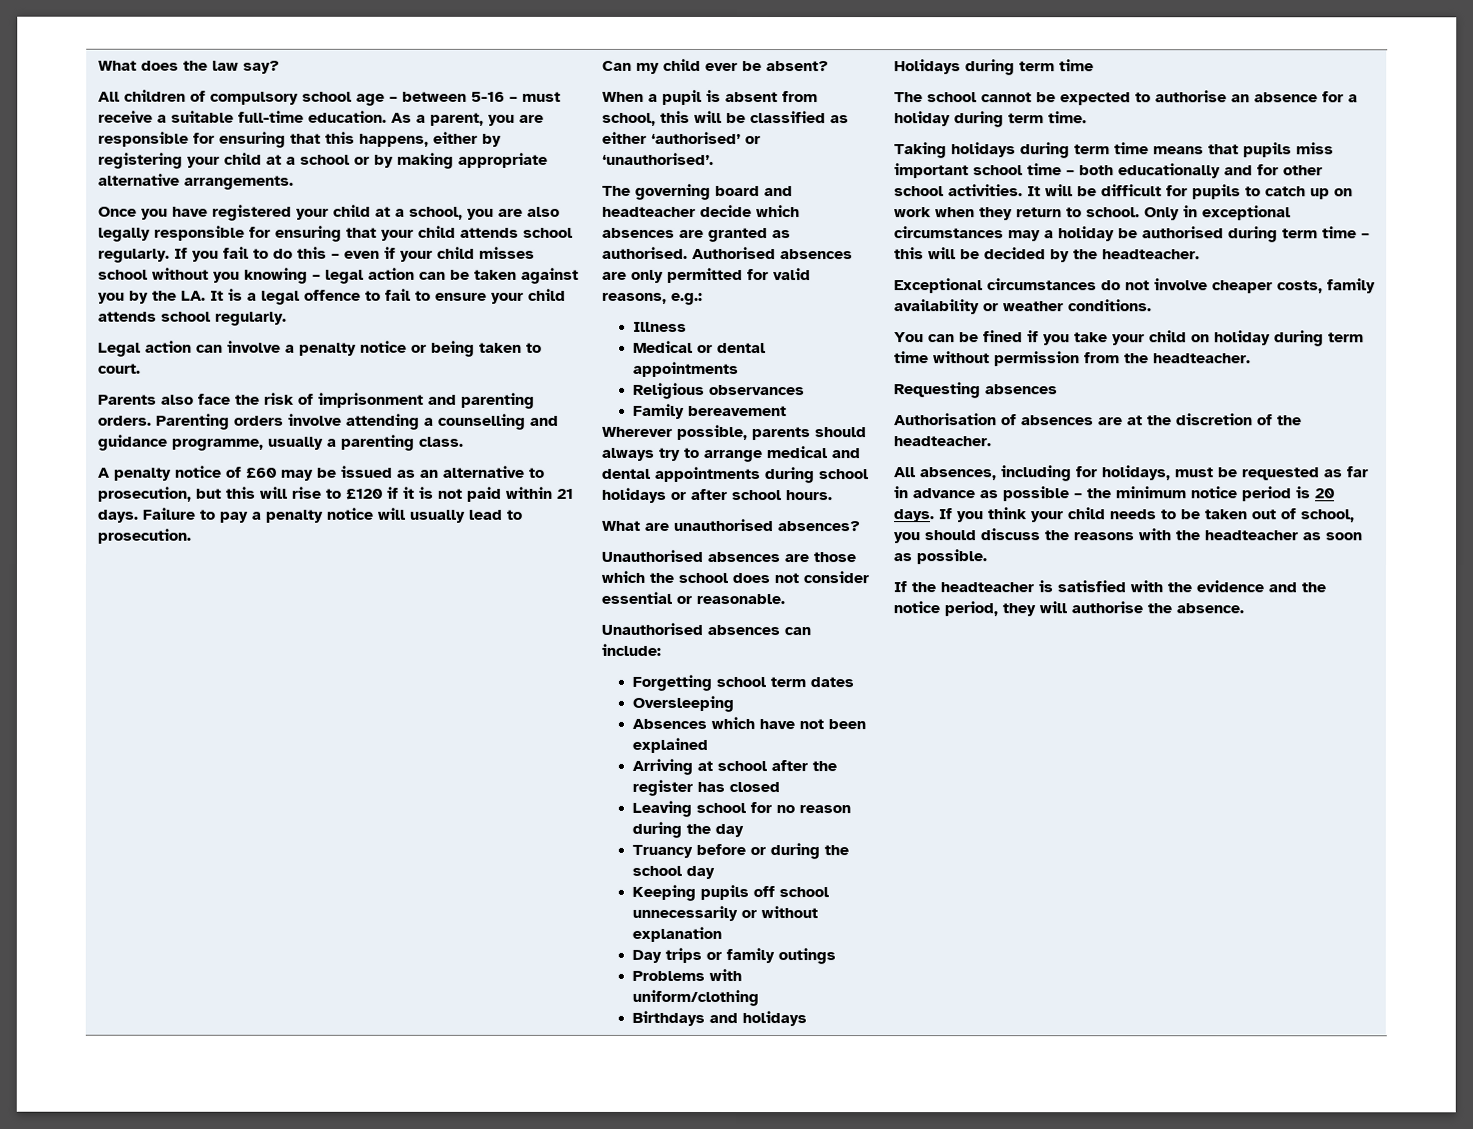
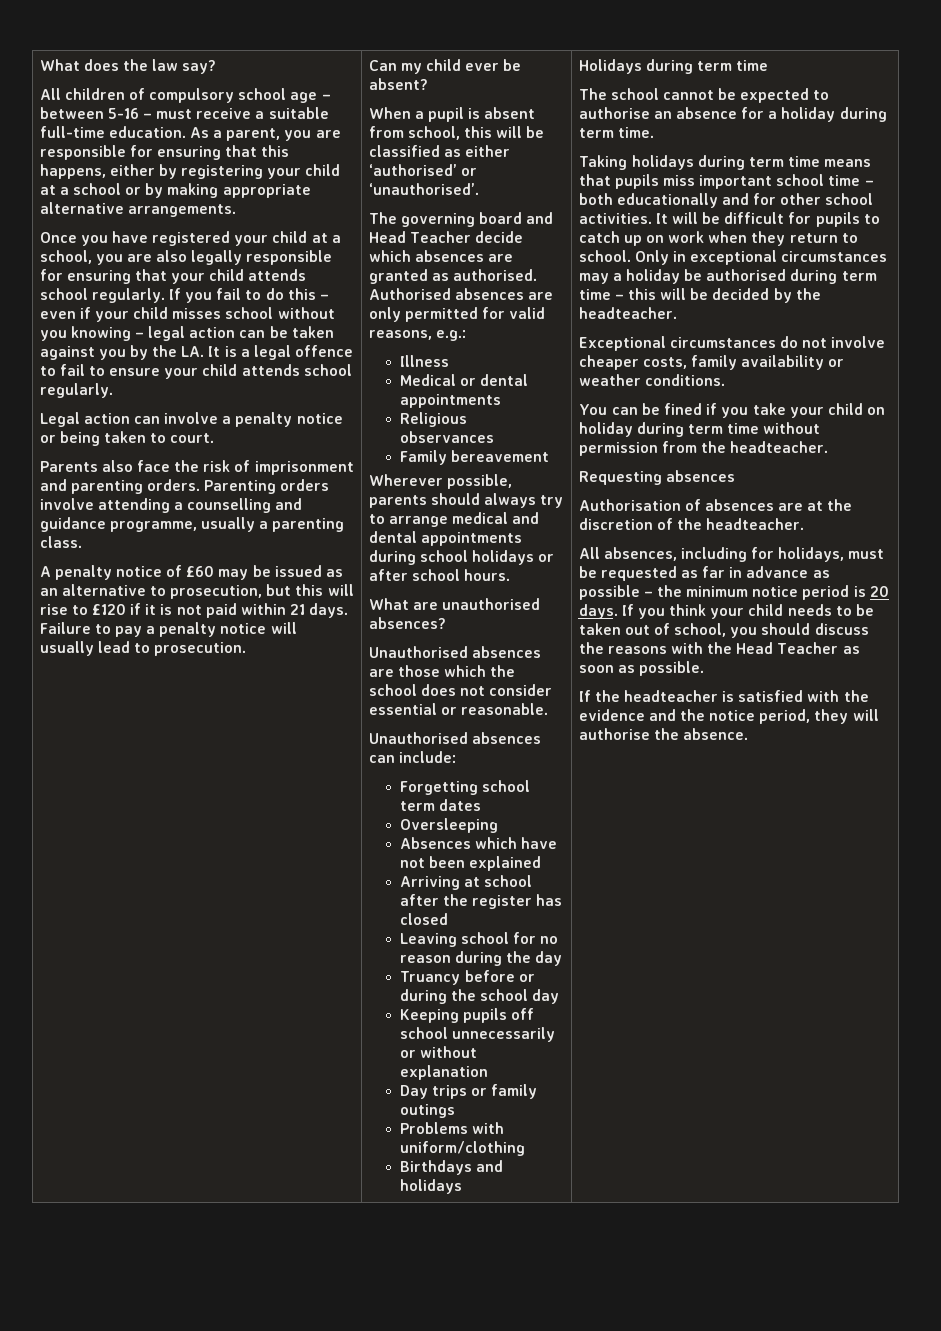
[602,206,697,217] headteacher -> [368,231,471,243] Head Teacher
[1205,530,1300,541] headteacher -> [736,642,839,654] Head Teacher

